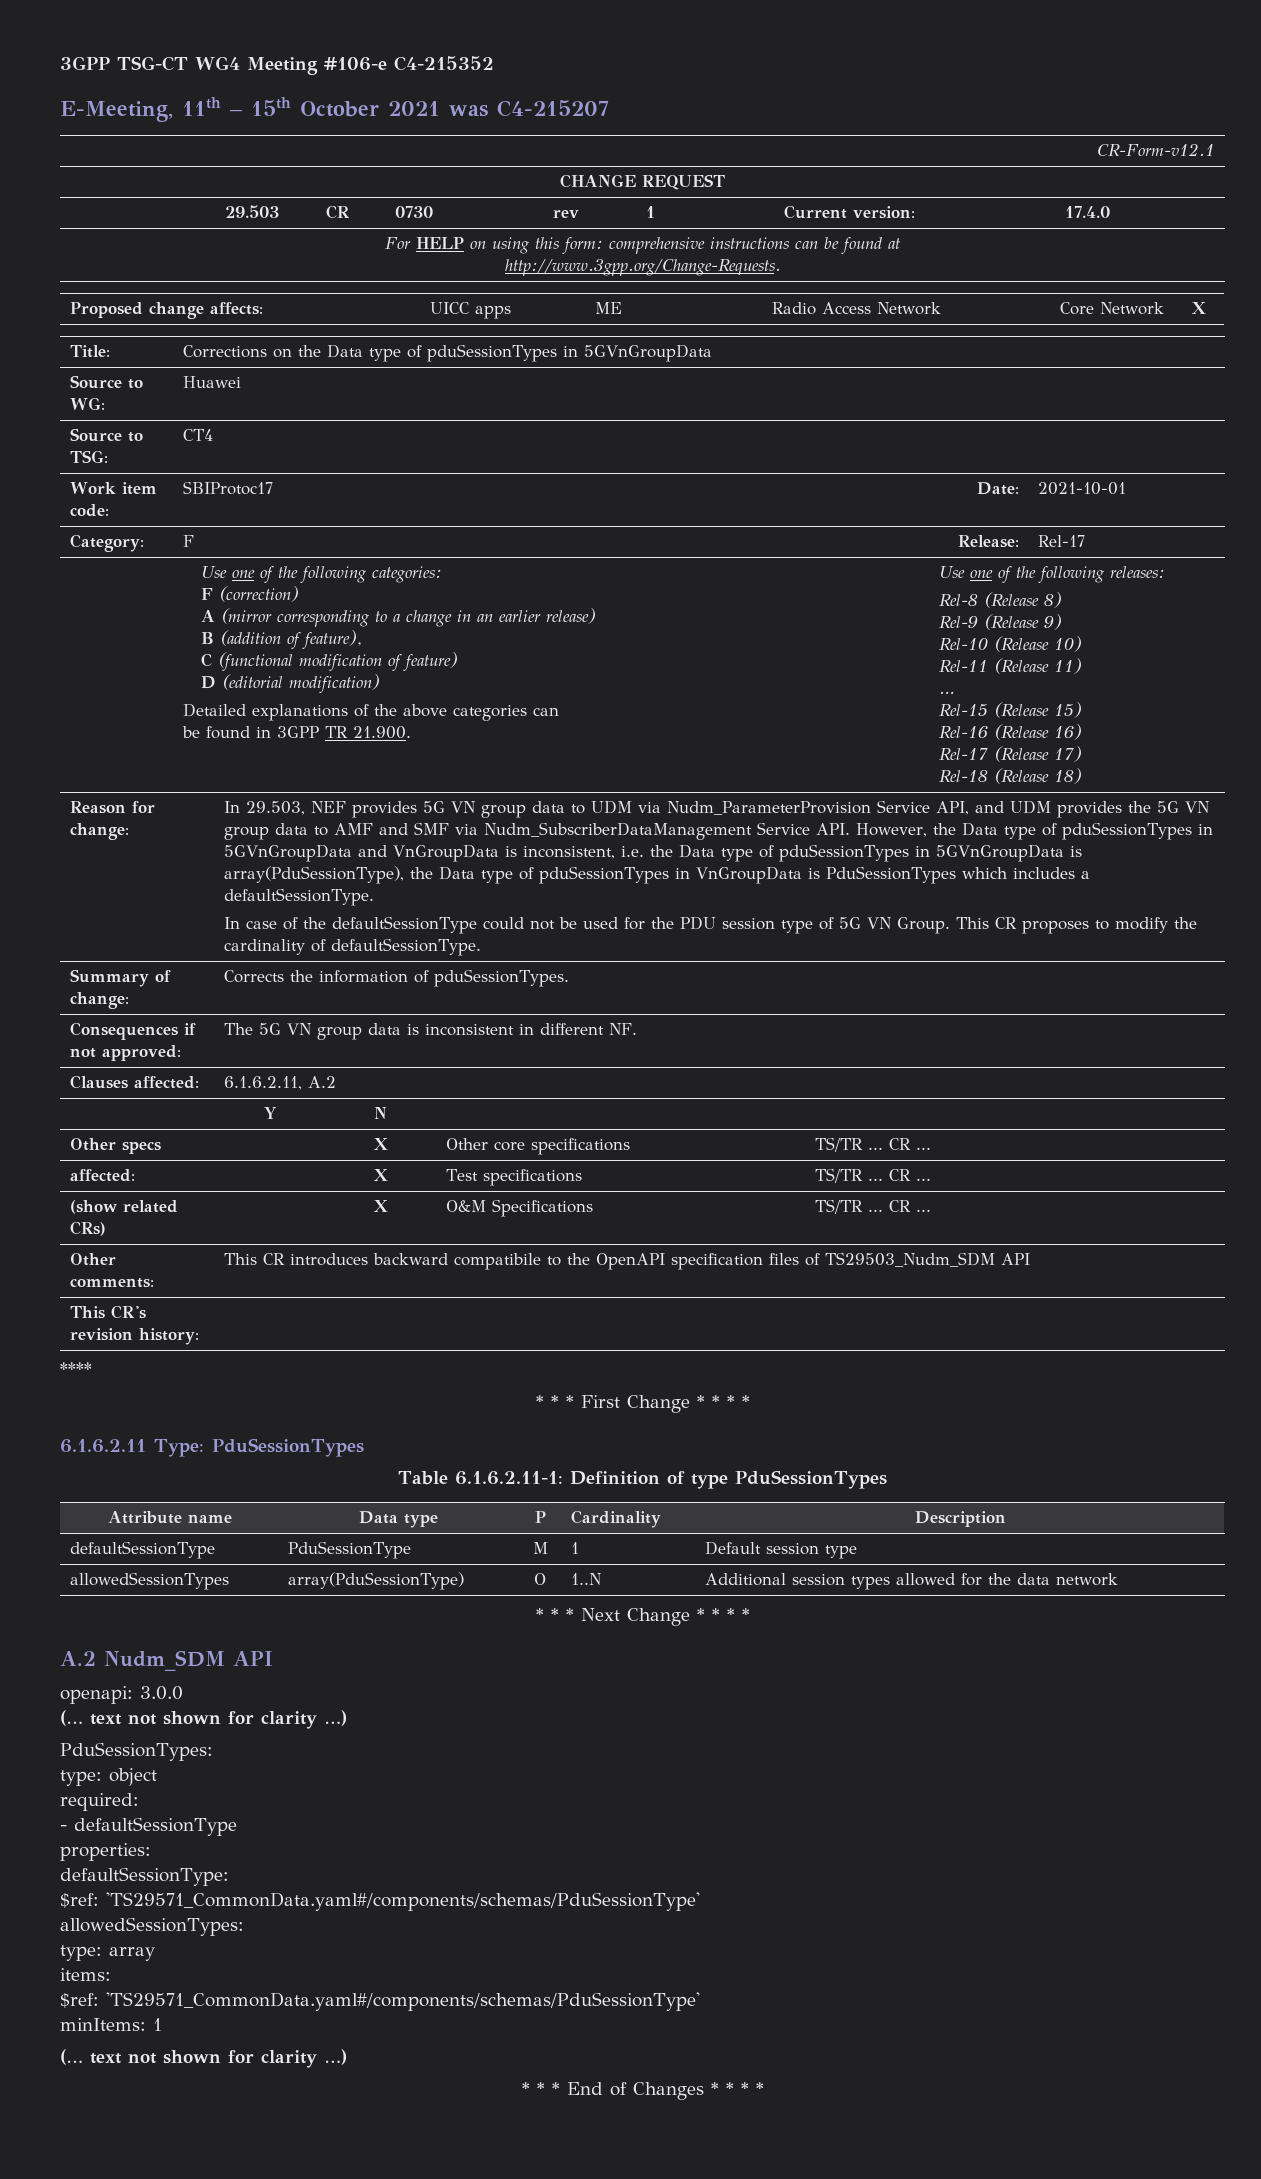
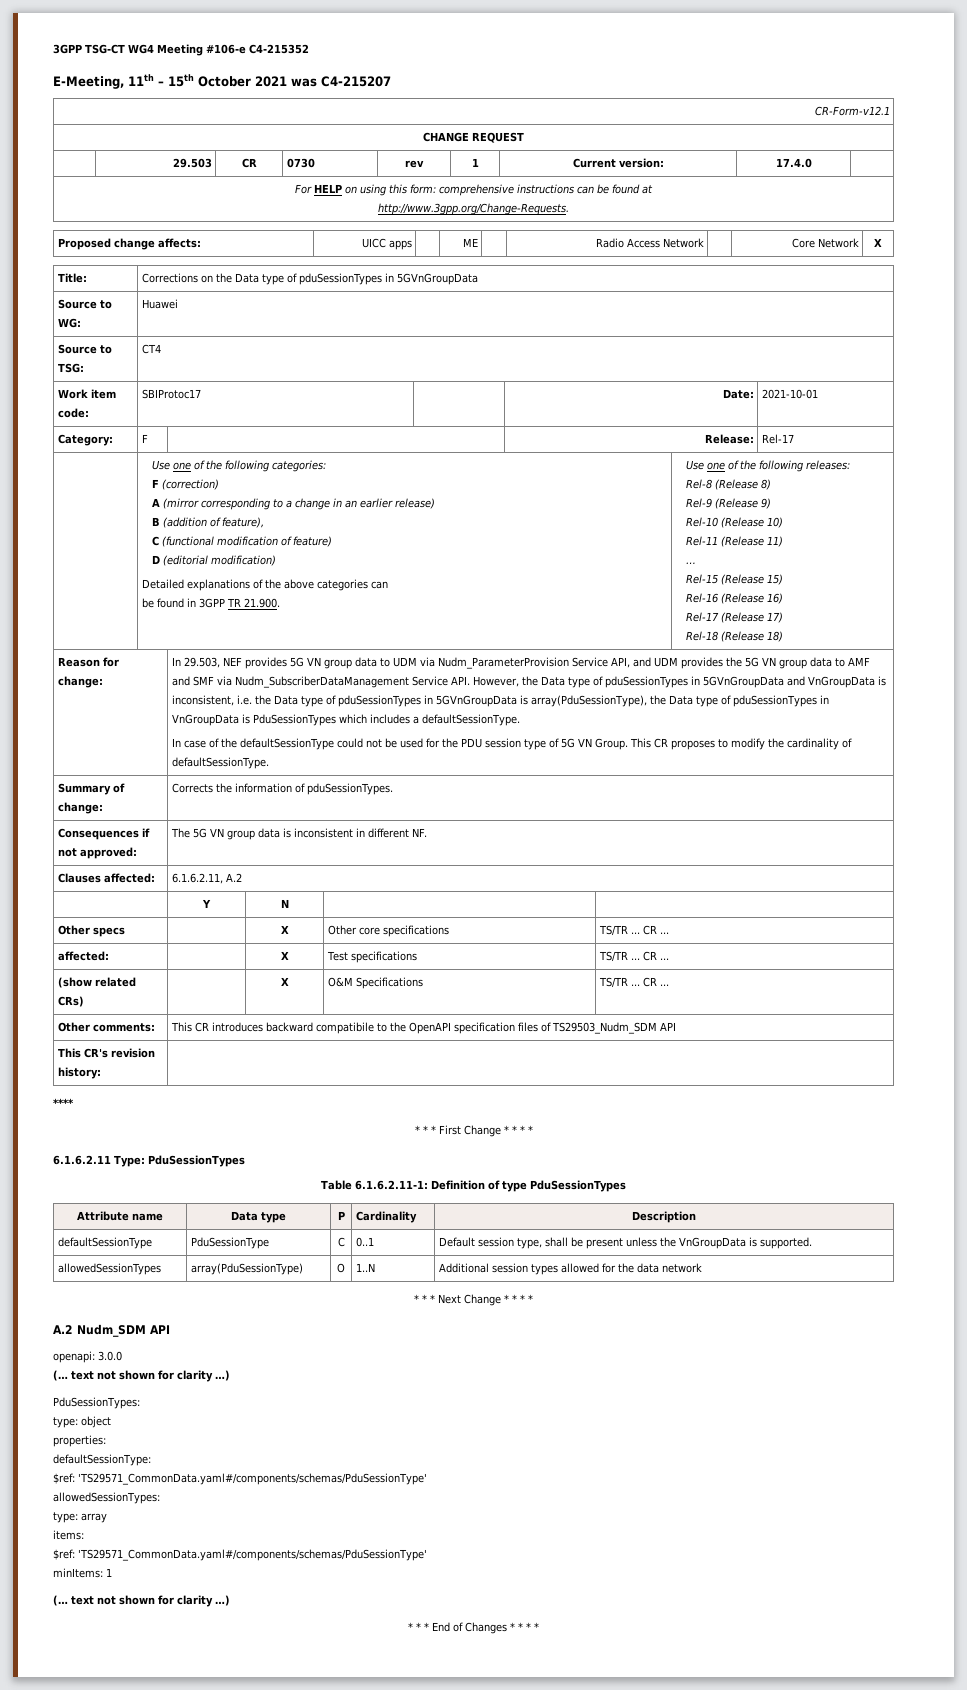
[532,1542,548,1554] [570,1542,579,1554] M | 1 -> [337,1237,345,1247] [355,1237,374,1247] C | 0..1
[824,1545,857,1559] type -> [516,1237,812,1249] type, shall be present unless the VnGroupData is supported.
[60,1793,139,1811] [60,1817,237,1836] // required: // - defaultSessionType -> (111, 1422) none

